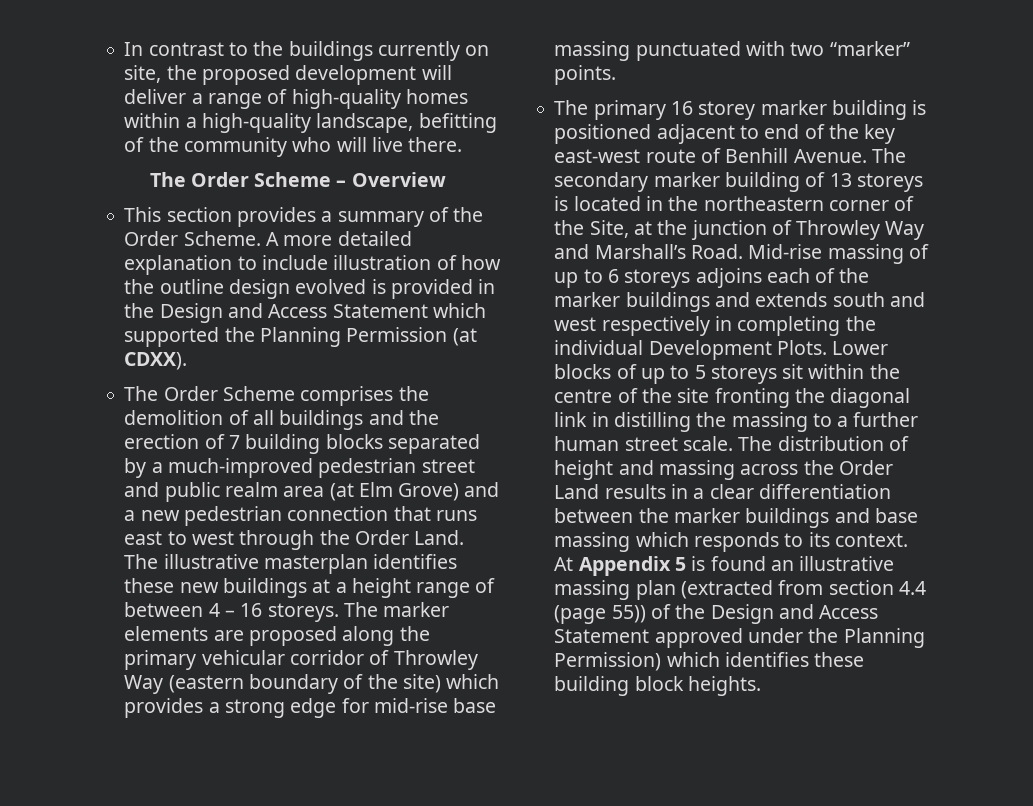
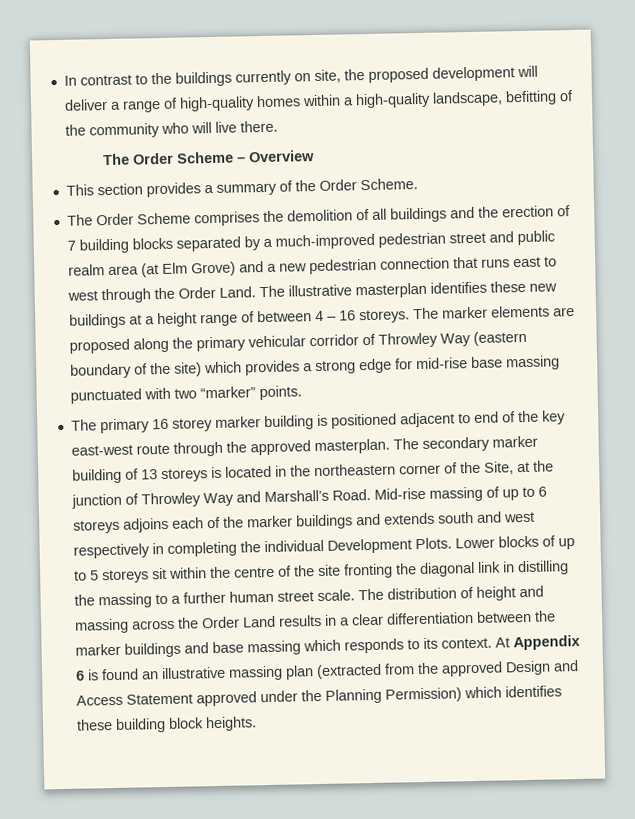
[265,231,412,246] [124,255,501,275] [124,279,496,299] [124,303,486,323] [124,327,477,347] [124,352,188,370] A more detailed explanation to include illustration of how the outline design evolved is provided in the Design and Access Statement which supported the Planning Permission (at CDXX). -> (418, 184) none
[700,148,867,163] of Benhill Avenue. -> [172,438,390,457] through the approved masterplan.
[674,557,686,571] 5 -> [75,670,85,681] 6
[828,580,926,595] [554,604,706,624] section 4.4 (page 55)) of the -> [416,661,503,677] the approved

